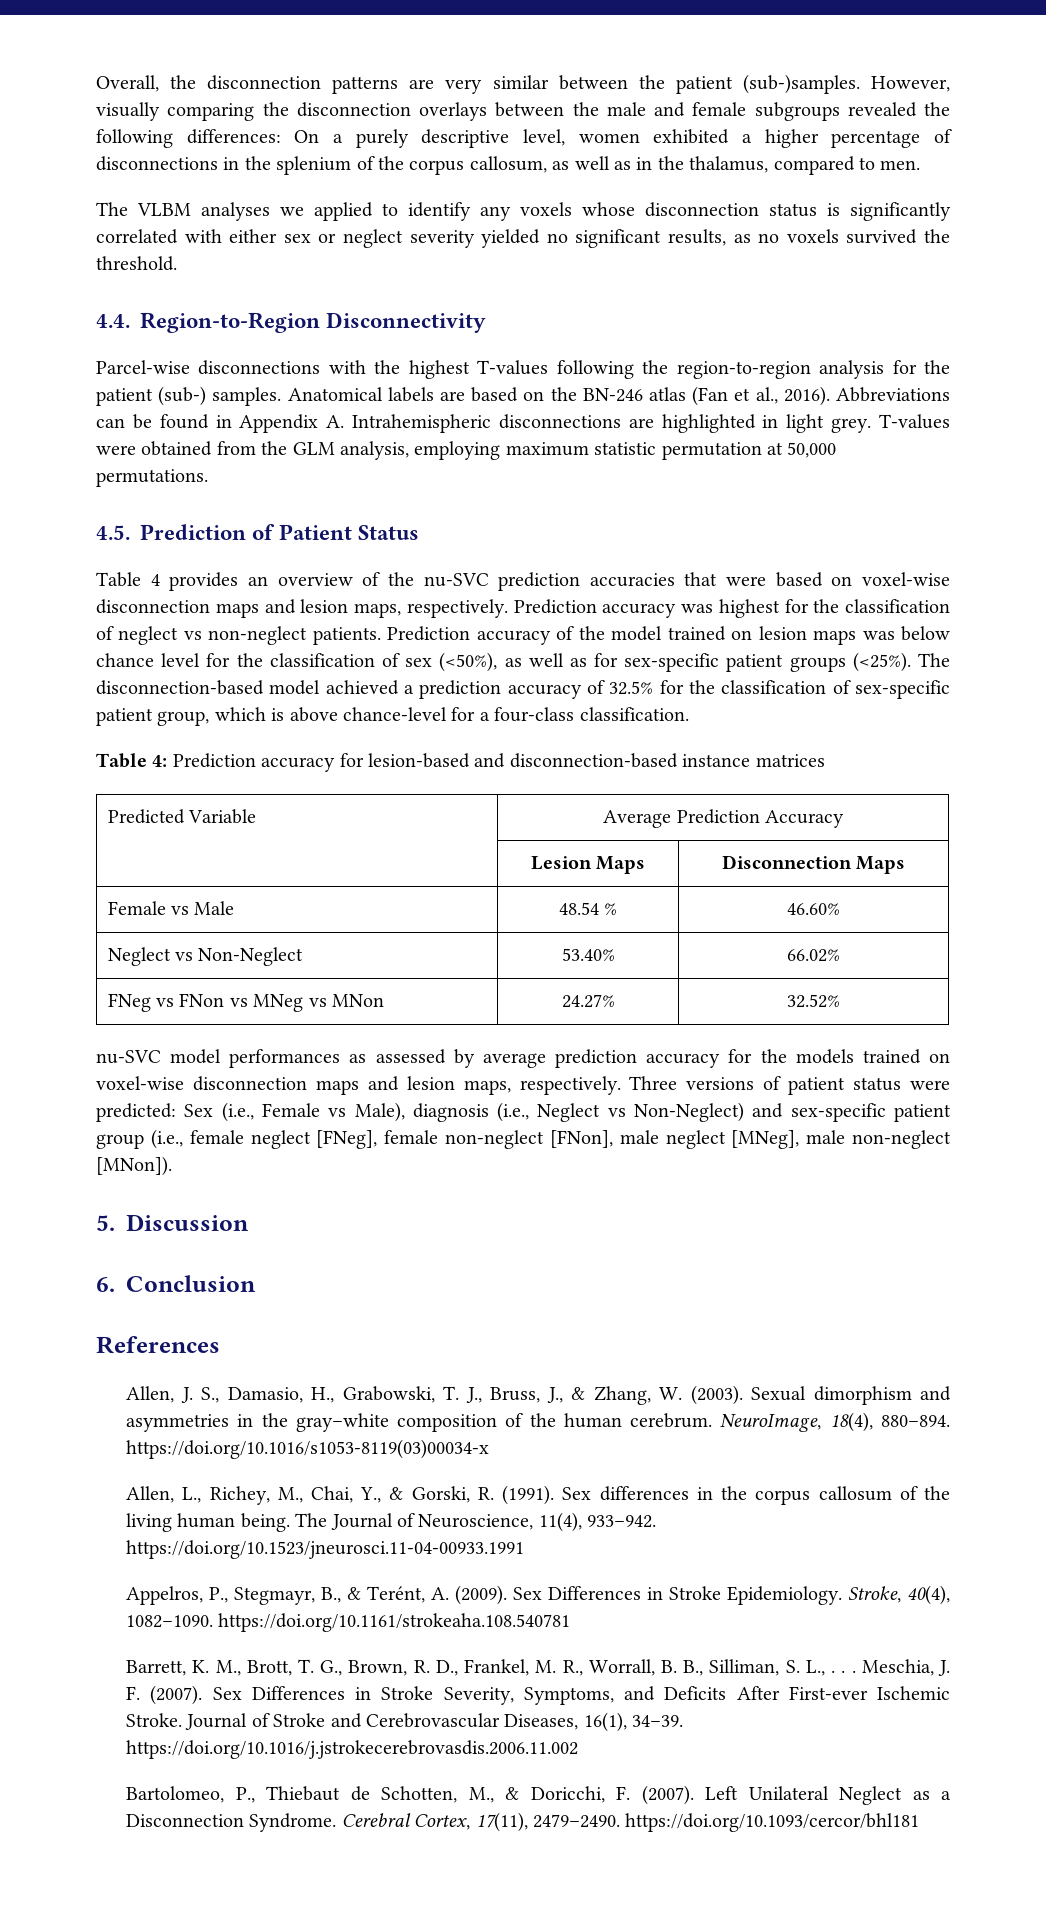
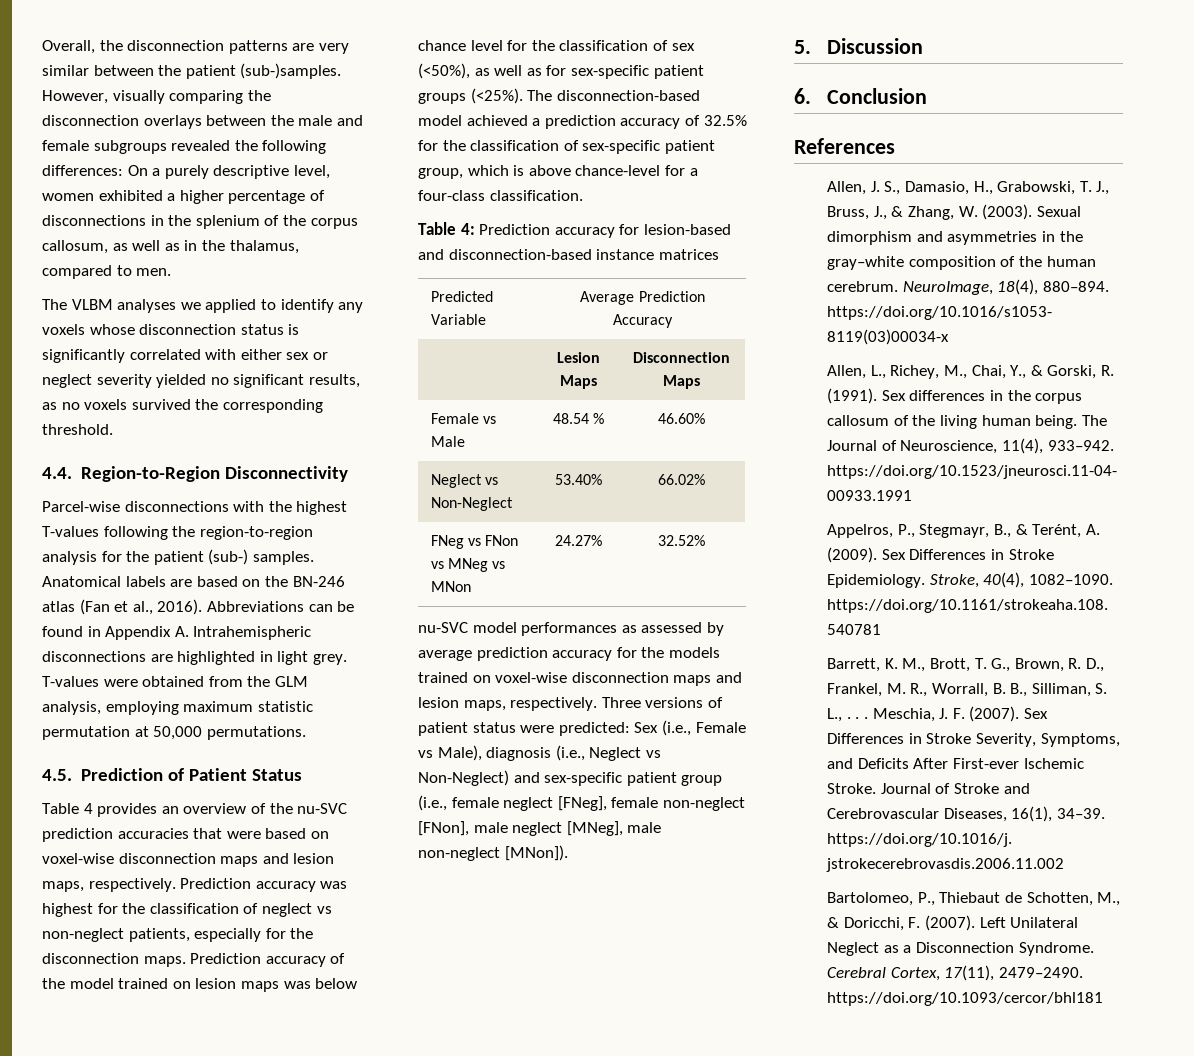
(951, 236) none -> [222,399,323,413] corresponding
[312,627,381,645] patients. -> [128,928,314,942] [42,953,186,967] patients, especially for the disconnection maps.

